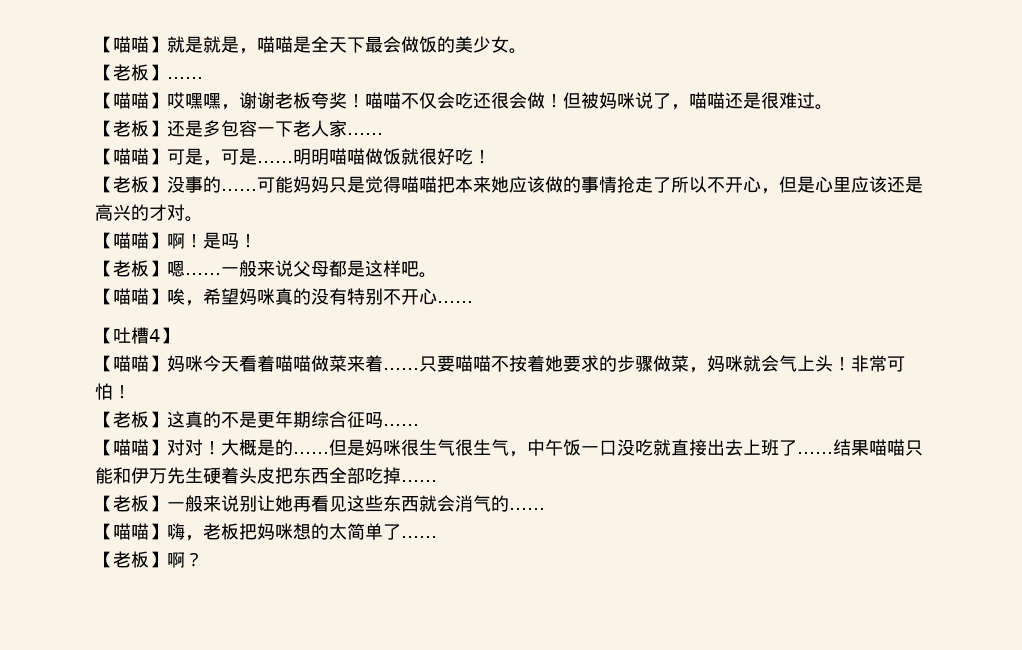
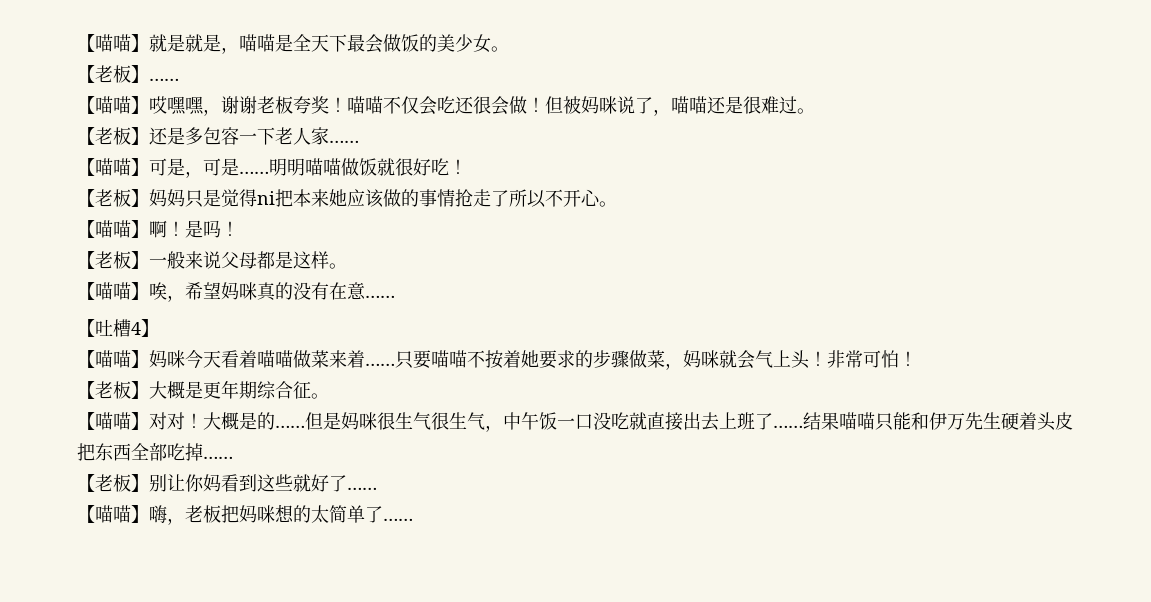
[167,176,293,193] 没事的……可能 -> (149, 198) none
[401,176,437,193] 喵喵 -> [257,191,275,205] ni
[761,176,923,194] [95,204,185,221] ，但是心里应该还是高兴的才对 -> (600, 197) none
[167,260,221,277] 嗯…… -> (149, 260) none
[401,261,419,277] 吧 -> (329, 260) none
[347,288,437,305] 特别不开心 -> [329,282,366,300] 在意
[167,411,239,428] 这真的不 -> [149,381,185,399] 大概
[365,412,419,428] 吗…… -> [311,393,329,399] 。
[167,495,509,512] 一般来说别让她再看见这些东西就会消气的 -> [149,474,347,492] 别让你妈看到这些就好了
[95,551,203,568] // 【老板】啊？ -> (413, 519) none

